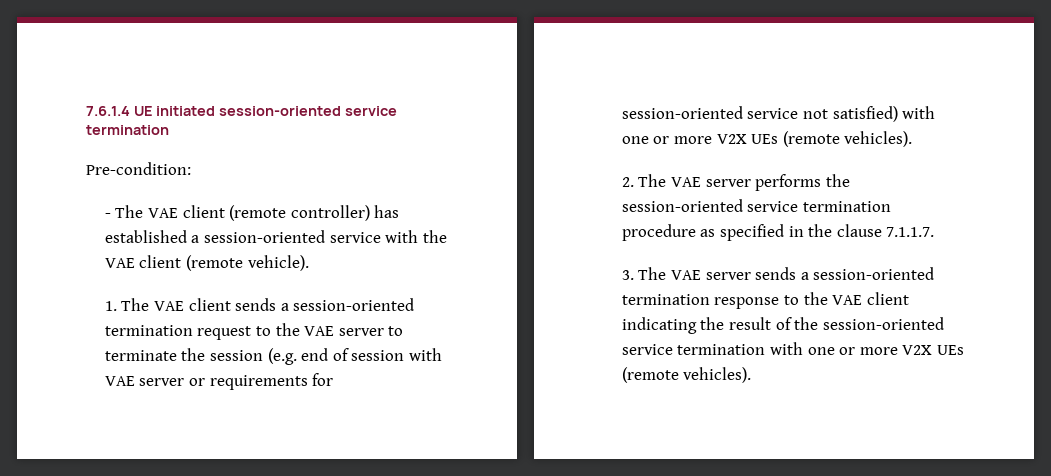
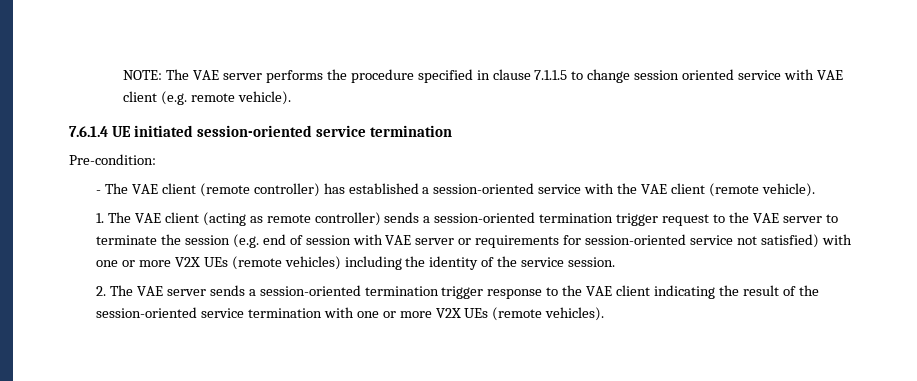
(86, 111) none -> [123,69,843,83] [123,91,292,105] NOTE: The VAE server performs the procedure specified in clause 7.1.1.5 to change session oriented service with VAE client (e.g. remote vehicle). //
[235,298,415,311] [104,325,193,336] sends a session-oriented termination -> [202,212,659,226] (acting as remote controller) sends a session-oriented termination trigger
[844,131,913,147] [621,174,850,191] [621,199,892,212] [621,224,935,241] [621,270,634,280] vehicles). // 2. The VAE server performs the session-oriented service termination procedure as specified in the clause 7.1.1.7. // 3. -> [284,256,616,270] [96,286,107,296] vehicles) including the identity of the service session. // 2.
(710, 299) none -> [441,286,484,299] trigger

